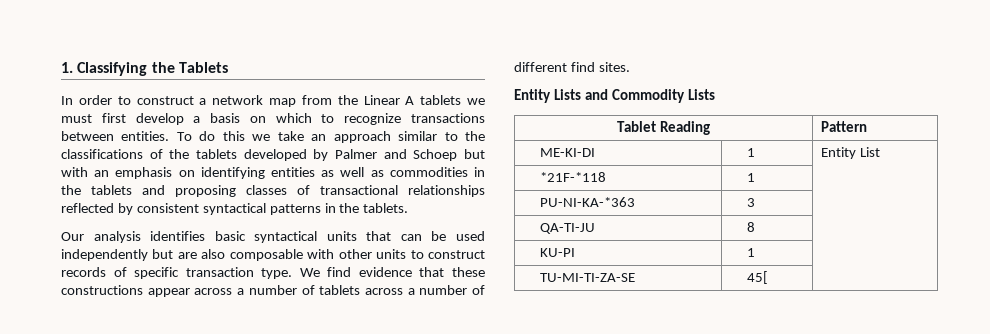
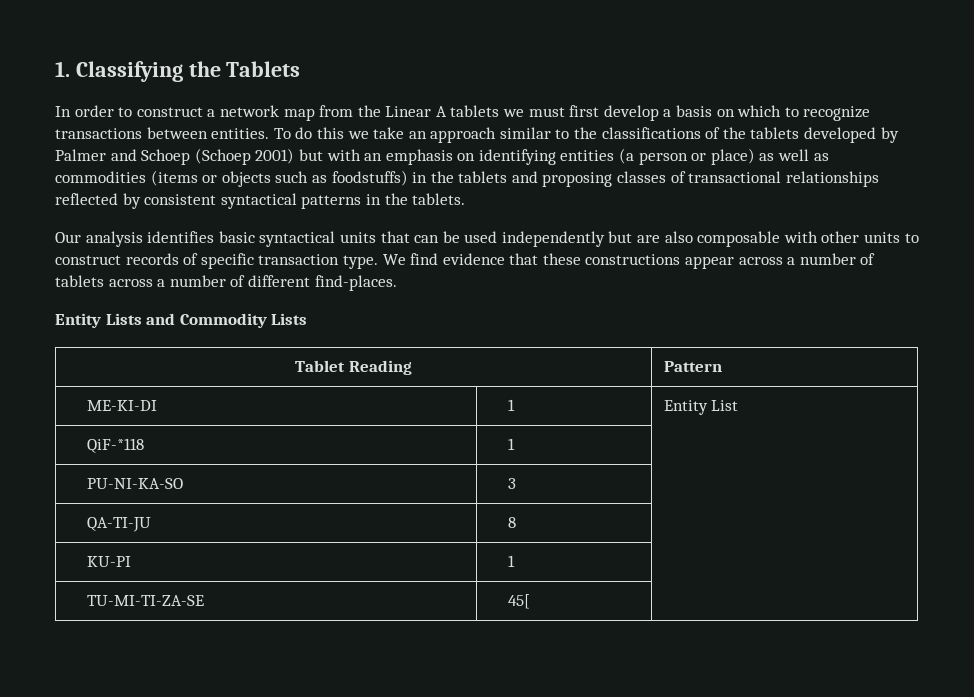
(458, 155) none -> [194,148,295,165] (Schoep 2001)
[321,167,468,177] as well as commodities -> [619,148,829,165] [55,170,408,187] (a person or place) as well as commodities (items or objects such as foodstuffs)
[570,62,630,72] find sites. -> [314,275,397,291] find-places.
[539,172,606,182] [746,173,755,182] [539,197,635,207] *21F-*118 | 1 | // PU-NI-KA-*363 -> [86,438,144,453] [507,438,515,450] [86,478,183,489] QiF-*118 | 1 | // PU-NI-KA-SO

